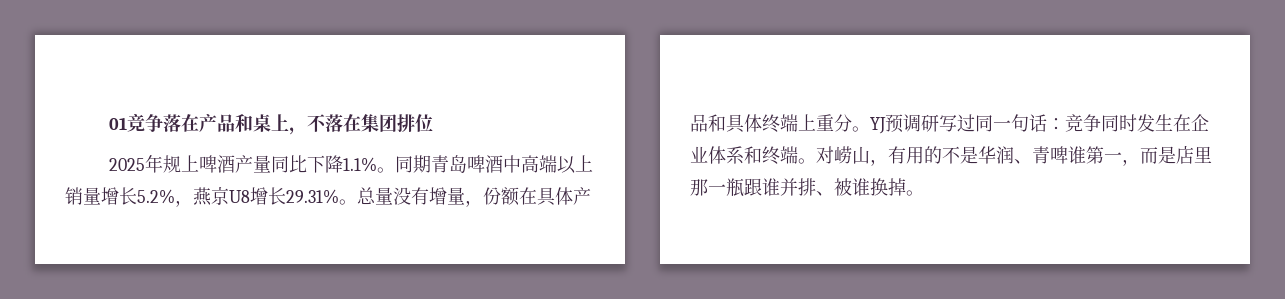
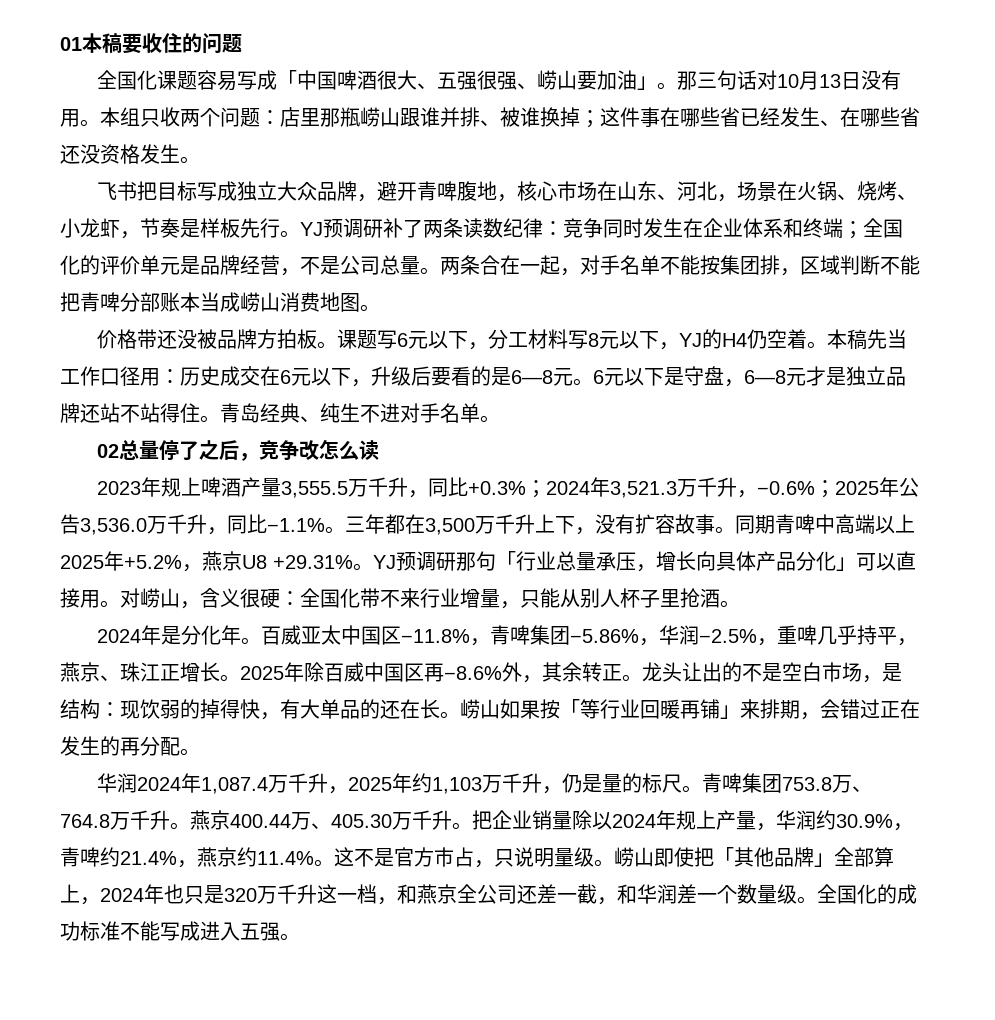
[127,113,434,135] [109,154,594,174] [65,187,591,207] [690,114,1047,134] 竞争落在产品和桌上，不落在集团排位 // 2025年规上啤酒产量同比下降1.1%。同期青岛啤酒中高端以上销量增长5.2%，燕京U8增长29.31%。总量没有增量，份额在具体产品和具体终端上重分。YJ预调研写过同一句话 -> [82,33,242,54] [97,70,902,91] [60,107,920,128] [60,144,200,164] [97,181,918,202] [60,218,543,239] 本稿要收住的问题 // 全国化课题容易写成「中国啤酒很大、五强很强、崂山要加油」。那三句话对10月13日没有用。本组只收两个问题：店里那瓶崂山跟谁并排、被谁换掉；这件事在哪些省已经发生、在哪些省还没资格发生。 // 飞书把目标写成独立大众品牌，避开青啤腹地，核心市场在山东、河北，场景在火锅、烧烤、小龙虾，节奏是样板先行。YJ预调研补了两条读数纪律
[798,145,1212,166] [690,178,906,197] 。对崂山，有用的不是华润、青啤谁第一，而是店里那一瓶跟谁并排、被谁换掉 -> [843,218,903,239] [60,255,920,276] [60,292,380,312] [97,329,908,350] [60,366,906,387] [60,403,500,423] [97,440,380,461] [97,477,920,498] [60,514,915,535] [60,551,916,572] [60,588,740,609] [97,625,918,646] [60,662,902,683] [60,699,920,720] [60,736,200,756] [97,773,873,794] [60,810,913,831] [60,847,894,868] [60,884,917,905] [60,921,280,941] ；全国化的评价单元是品牌经营，不是公司总量。两条合在一起，对手名单不能按集团排，区域判断不能把青啤分部账本当成崂山消费地图。 // 价格带还没被品牌方拍板。课题写6元以下，分工材料写8元以下，YJ的H4仍空着。本稿先当工作口径用：历史成交在6元以下，升级后要看的是6—8元。6元以下是守盘，6—8元才是独立品牌还站不站得住。青岛经典、纯生不进对手名单。 // 02总量停了之后，竞争改怎么读 // 2023年规上啤酒产量3,555.5万千升，同比+0.3%；2024年3,521.3万千升，−0.6%；2025年公告3,536.0万千升，同比−1.1%。三年都在3,500万千升上下，没有扩容故事。同期青啤中高端以上2025年+5.2%，燕京U8 +29.31%。YJ预调研那句「行业总量承压，增长向具体产品分化」可以直接用。对崂山，含义很硬：全国化带不来行业增量，只能从别人杯子里抢酒。 // 2024年是分化年。百威亚太中国区−11.8%，青啤集团−5.86%，华润−2.5%，重啤几乎持平，燕京、珠江正增长。2025年除百威中国区再−8.6%外，其余转正。龙头让出的不是空白市场，是结构：现饮弱的掉得快，有大单品的还在长。崂山如果按「等行业回暖再铺」来排期，会错过正在发生的再分配。 // 华润2024年1,087.4万千升，2025年约1,103万千升，仍是量的标尺。青啤集团753.8万、764.8万千升。燕京400.44万、405.30万千升。把企业销量除以2024年规上产量，华润约30.9%，青啤约21.4%，燕京约11.4%。这不是官方市占，只说明量级。崂山即使把「其他品牌」全部算上，2024年也只是320万千升这一档，和燕京全公司还差一截，和华润差一个数量级。全国化的成功标准不能写成进入五强

